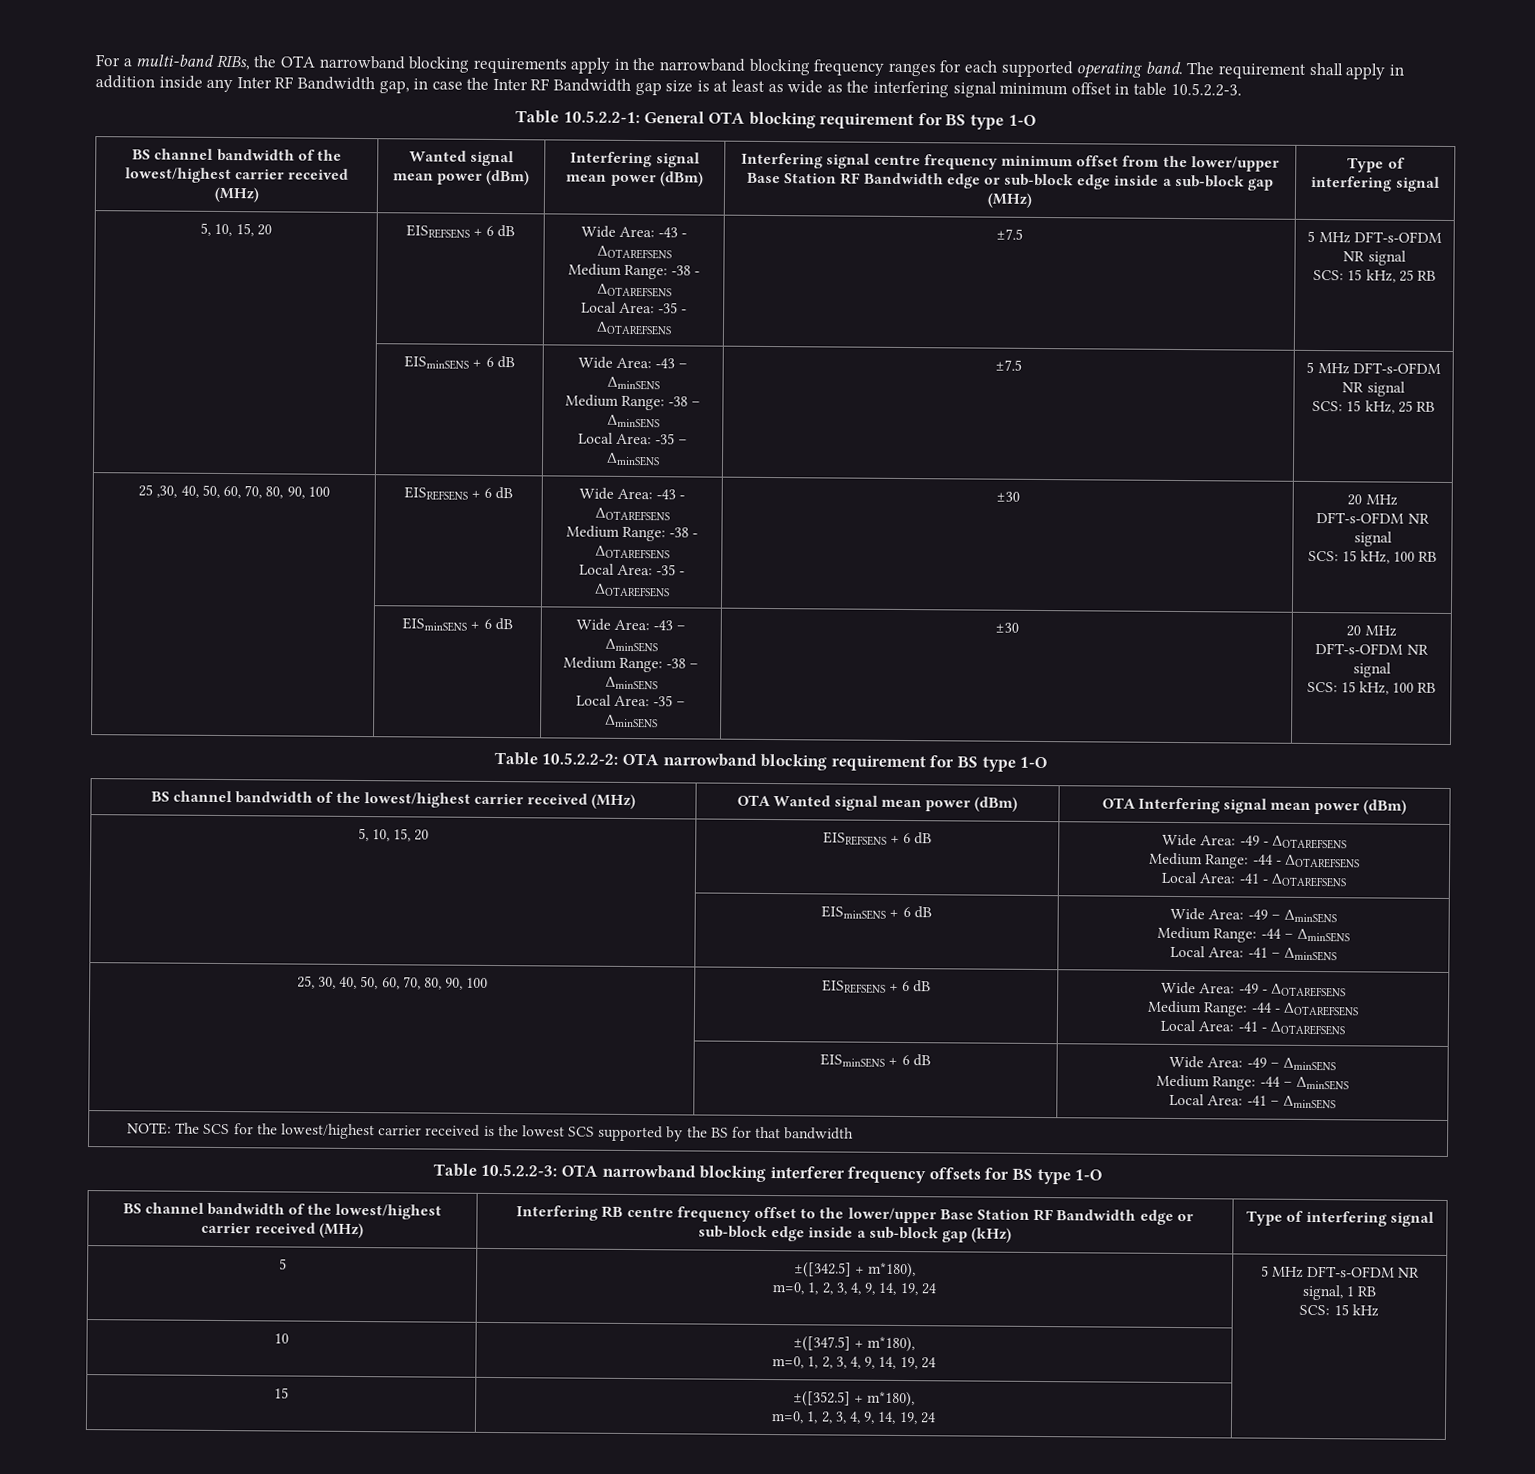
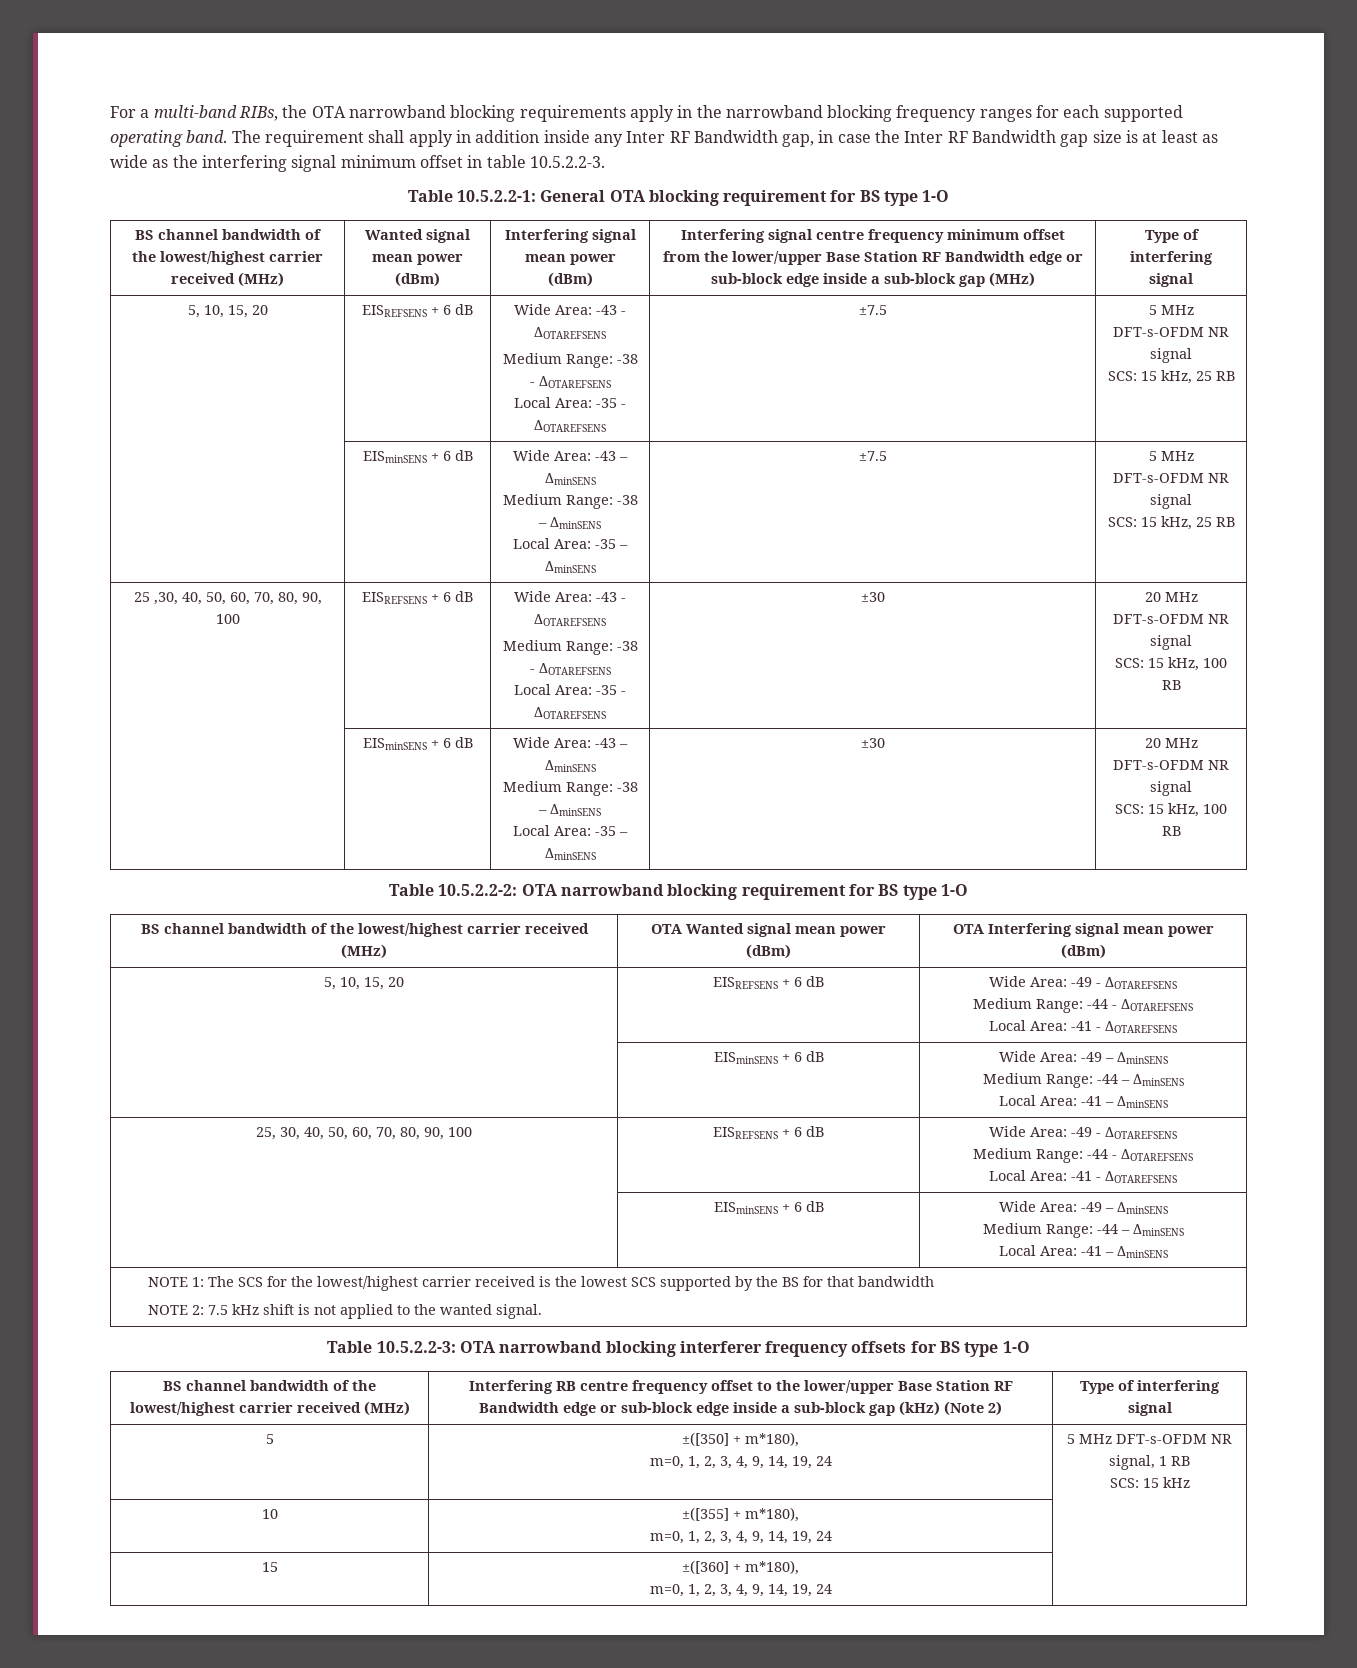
[127,1122,173,1135] NOTE: -> [148,1277,205,1287] NOTE 1:
(855, 1133) none -> [148,1304,543,1319] // NOTE 2: 7.5 kHz shift is not applied to the wanted signal.
(1013, 1235) none -> [944,1401,1002,1416] (Note 2)
[793,1262,852,1278] ±([342.5] -> [682,1432,729,1446] ±([350]
[792,1336,851,1352] ±([347.5] -> [682,1507,729,1521] ±([355]
[792,1391,851,1407] ±([352.5] -> [682,1560,729,1574] ±([360]

